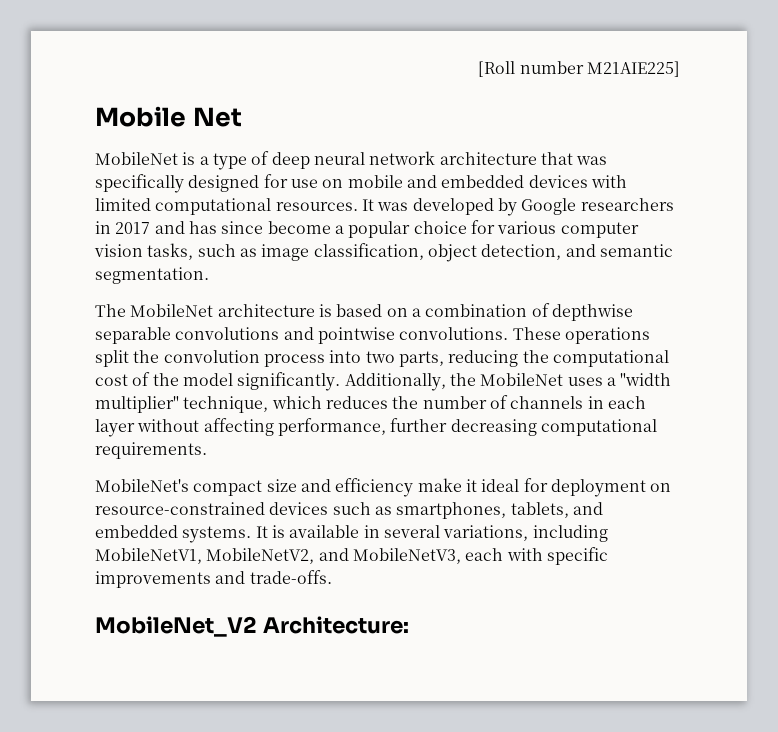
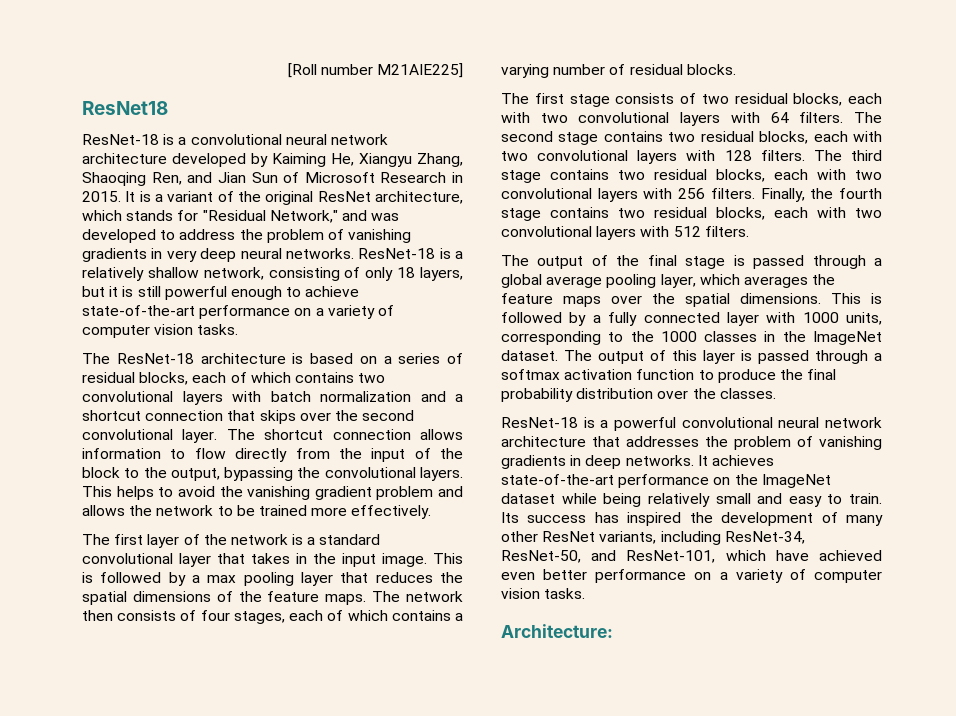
[95,106,242,127] [95,151,608,170] [95,174,627,193] [95,198,674,216] [95,220,639,238] [94,243,673,262] [95,267,209,284] [95,304,214,317] Mobile Net // MobileNet is a type of deep neural network architecture that was specifically designed for use on mobile and embedded devices with limited computational resources. It was developed by Google researchers in 2017 and has since become a popular choice for various computer vision tasks, such as image classification, object detection, and semantic segmentation. // The MobileNet -> [82,101,168,115] [82,134,388,145] [82,153,463,167] [82,172,463,186] [82,191,463,205] [82,210,400,223] [82,229,412,243] [82,248,463,262] [82,267,463,281] [82,286,360,300] [82,305,394,319] [82,324,239,338] [82,353,194,364] ResNet18 // ResNet-18 is a convolutional neural network architecture developed by Kaiming He, Xiangyu Zhang, Shaoqing Ren, and Jian Sun of Microsoft Research in 2015. It is a variant of the original ResNet architecture, which stands for "Residual Network," and was developed to address the problem of vanishing gradients in very deep neural networks. ResNet-18 is a relatively shallow network, consisting of only 18 layers, but it is still powerful enough to achieve state-of-the-art performance on a variety of computer vision tasks. // The ResNet-18
[425,303,633,321] [95,327,650,344] [95,350,669,367] [95,372,672,391] [95,395,646,413] [95,418,657,437] [95,442,207,459] [95,478,672,497] [95,502,603,519] [95,525,608,543] [95,547,608,565] [95,570,332,588] [95,616,257,637] combination of depthwise separable convolutions and pointwise convolutions. These operations split the convolution process into two parts, reducing the computational cost of the model significantly. Additionally, the MobileNet uses a "width multiplier" technique, which reduces the number of channels in each layer without affecting performance, further decreasing computational requirements. // MobileNet's compact size and efficiency make it ideal for deployment on resource-constrained devices such as smartphones, tablets, and embedded systems. It is available in several variations, including MobileNetV1, MobileNetV2, and MobileNetV3, each with specific improvements and trade-offs. // MobileNet_V2 -> [398,353,463,364] [82,372,386,385] [82,391,463,405] [82,410,415,424] [82,429,463,443] [82,448,463,462] [82,467,463,481] [82,486,463,500] [82,505,432,519] [82,534,381,548] [82,553,463,567] [82,572,463,586] [82,591,463,605] [82,610,464,624] [501,64,736,78] [501,93,882,107] [501,112,882,126] [501,131,882,145] [501,150,882,164] [501,169,882,183] [501,188,882,202] [501,207,882,221] [501,226,749,240] [501,255,882,269] [501,274,836,288] [501,293,882,307] [501,312,882,326] [501,331,882,345] [501,350,882,364] [501,369,837,383] [501,388,776,402] [501,417,882,431] [501,436,882,450] [501,455,774,469] [501,474,831,488] [501,493,882,507] [501,512,883,526] [501,531,805,545] [501,550,882,563] [501,569,882,583] [501,588,586,599] series of residual blocks, each of which contains two convolutional layers with batch normalization and a shortcut connection that skips over the second convolutional layer. The shortcut connection allows information to flow directly from the input of the block to the output, bypassing the convolutional layers. This helps to avoid the vanishing gradient problem and allows the network to be trained more effectively. // The first layer of the network is a standard convolutional layer that takes in the input image. This is followed by a max pooling layer that reduces the spatial dimensions of the feature maps. The network then consists of four stages, each of which contains a varying number of residual blocks. // The first stage consists of two residual blocks, each with two convolutional layers with 64 filters. The second stage contains two residual blocks, each with two convolutional layers with 128 filters. The third stage contains two residual blocks, each with two convolutional layers with 256 filters. Finally, the fourth stage contains two residual blocks, each with two convolutional layers with 512 filters. // The output of the final stage is passed through a global average pooling layer, which averages the feature maps over the spatial dimensions. This is followed by a fully connected layer with 1000 units, corresponding to the 1000 classes in the ImageNet dataset. The output of this layer is passed through a softmax activation function to produce the final probability distribution over the classes. // ResNet-18 is a powerful convolutional neural network architecture that addresses the problem of vanishing gradients in deep networks. It achieves state-of-the-art performance on the ImageNet dataset while being relatively small and easy to train. Its success has inspired the development of many other ResNet variants, including ResNet-34, ResNet-50, and ResNet-101, which have achieved even better performance on a variety of computer vision tasks. //

